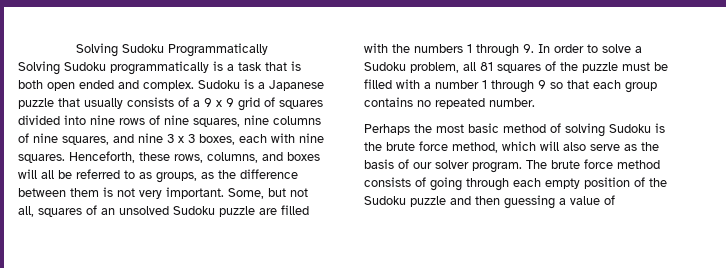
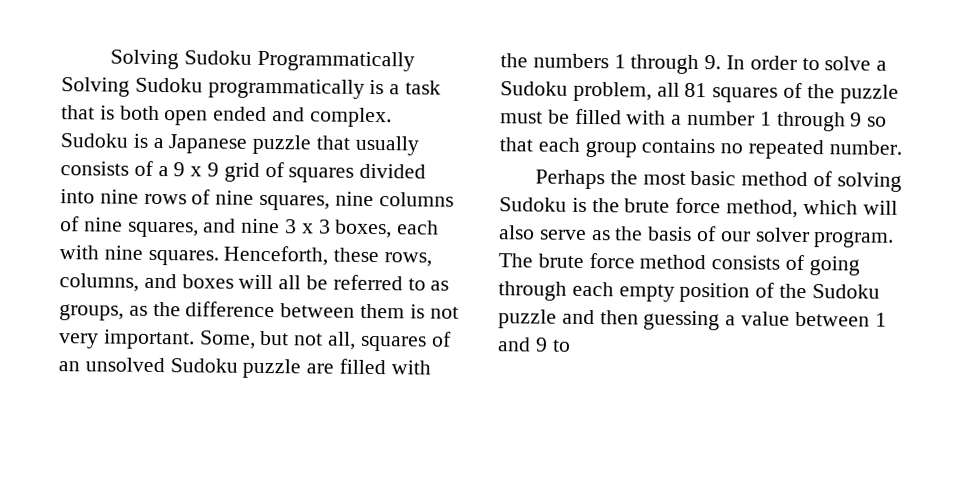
[604,195,615,205] of -> [794,311,887,327] [497,337,571,352] between 1 and 9 to

